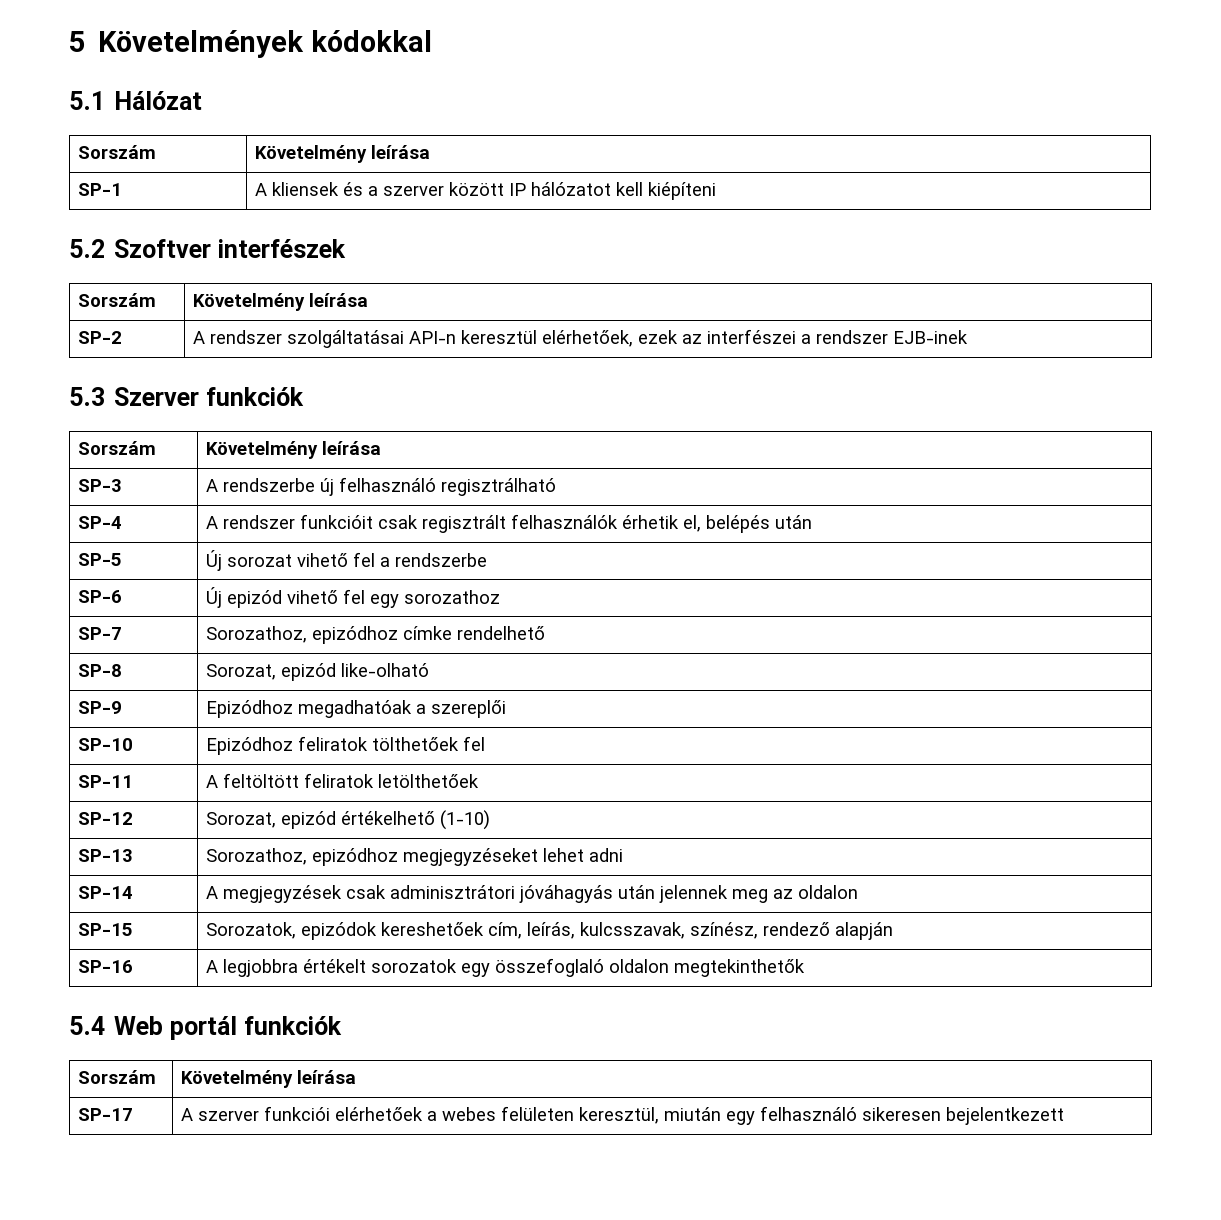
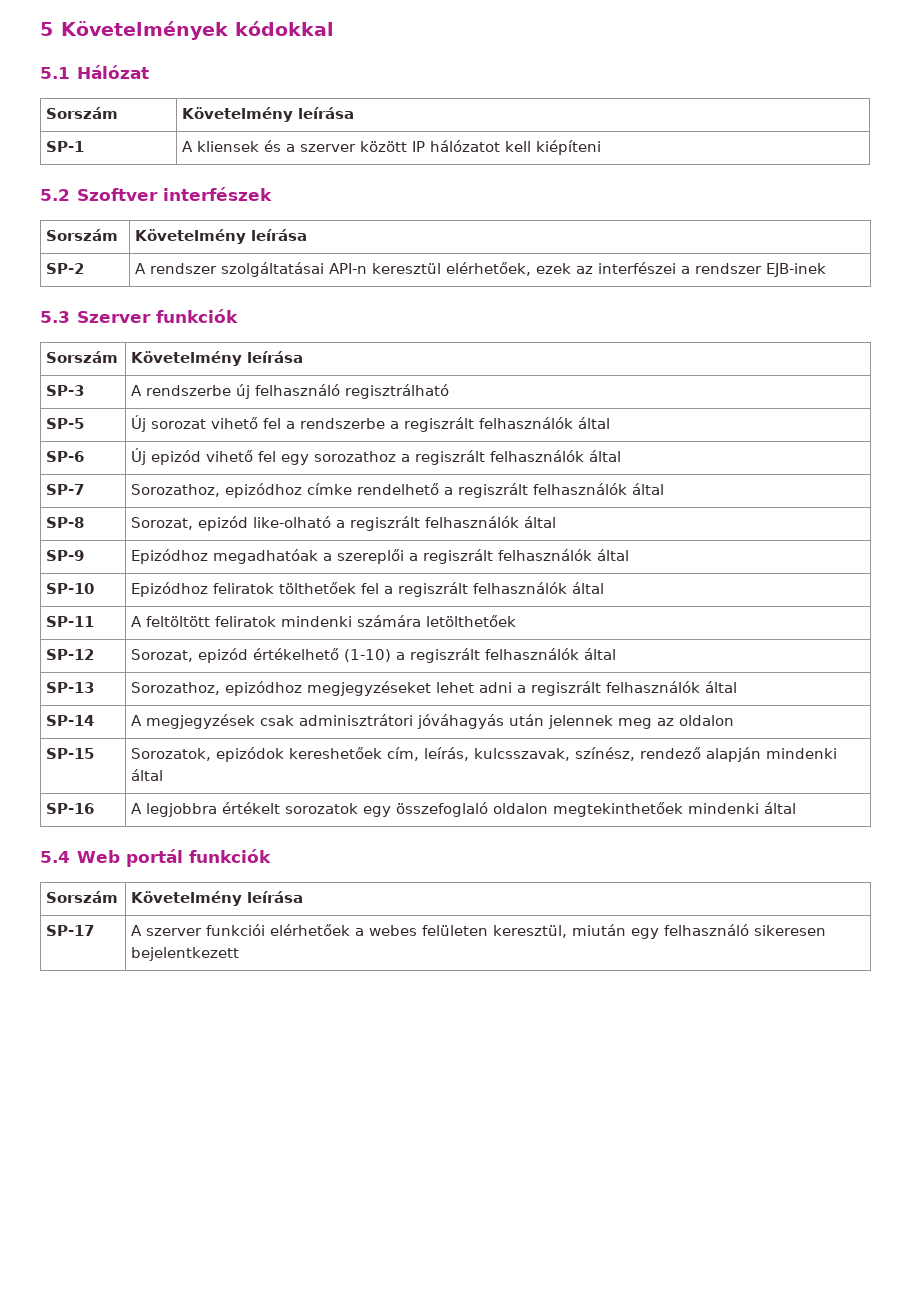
[77,516,122,529] [205,514,812,533] // SP-4 | A rendszer funkcióit csak regisztrált felhasználók érhetik el, belépés után -> (450, 391) none
(487, 560) none -> [390,417,611,432] a regiszrált felhasználók által
(500, 597) none -> [401,450,622,465] a regiszrált felhasználók által
(545, 633) none -> [444,483,665,498] a regiszrált felhasználók által
(429, 670) none -> [336,516,557,531] a regiszrált felhasználók által
(506, 709) none -> [409,549,630,564] a regiszrált felhasználók által
(485, 743) none -> [384,582,605,597] a regiszrált felhasználók által
(374, 780) none -> [281,615,422,627] mindenki számára
(490, 820) none -> [396,648,617,663] a regiszrált felhasználók által
(623, 855) none -> [517,681,738,696] a regiszrált felhasználók által
(893, 931) none -> [766,748,838,759] [131,769,164,781] mindenki által
[673,959,805,977] megtekinthetők -> [553,802,797,817] megtekinthetőek mindenki által

